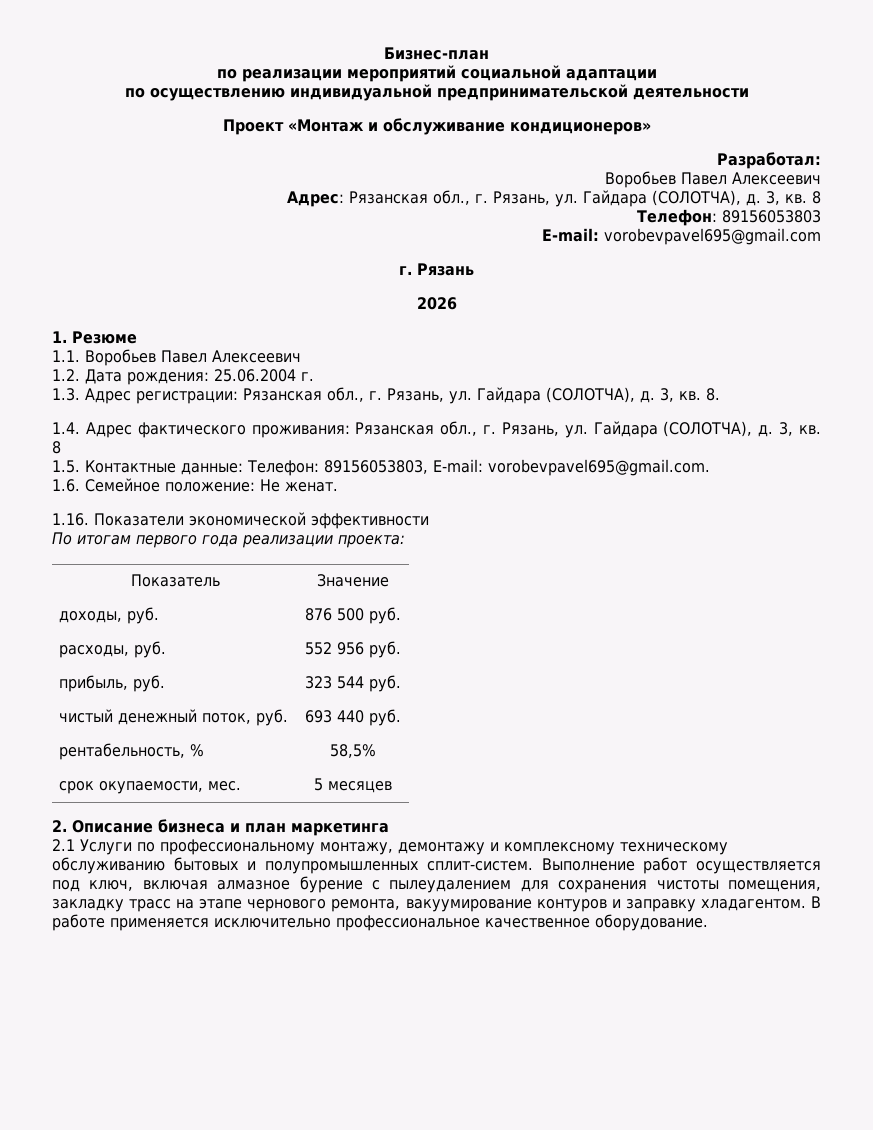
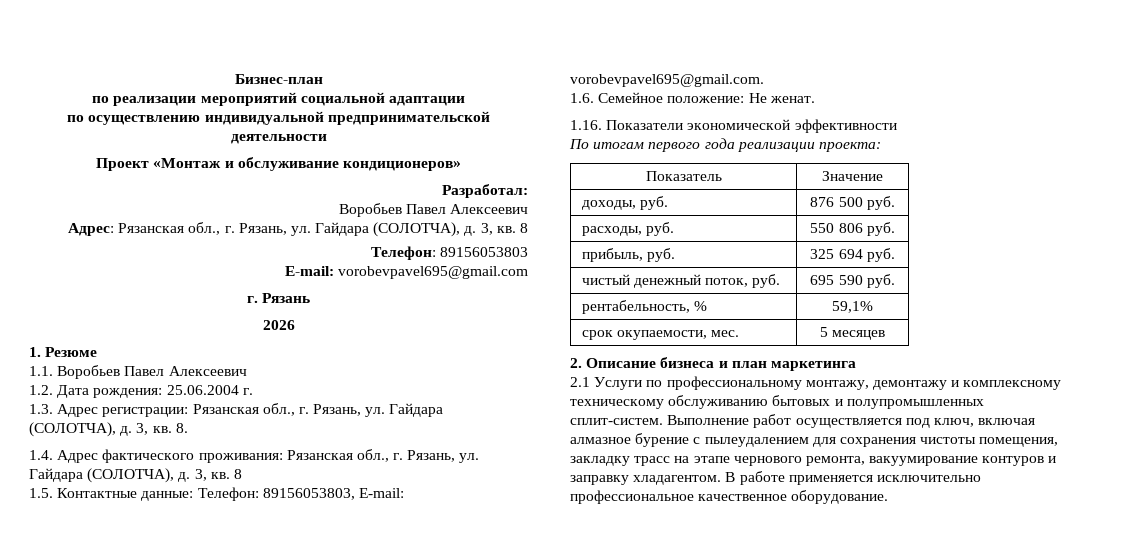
[305,642,364,655] 552 956 -> [810,223,863,233] 550 806
[305,676,364,689] 323 544 -> [810,249,863,259] 325 694
[305,710,364,723] 693 440 -> [810,275,863,285] 695 590
[330,744,376,758] 58,5% -> [832,301,873,313] 59,1%

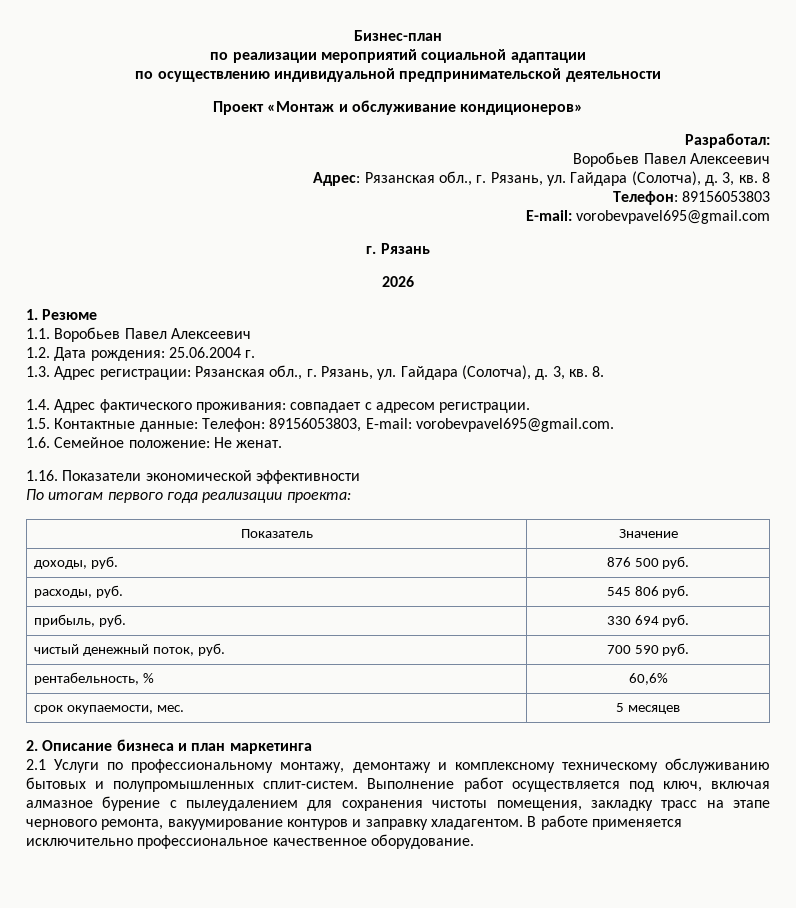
[373,222,461,237] (СОЛОТЧА), -> [631,171,701,186] (Солотча),
[29,422,116,437] (СОЛОТЧА), -> [461,365,531,380] (Солотча),
[286,449,480,463] [29,468,242,483] Рязанская обл., г. Рязань, ул. Гайдара (СОЛОТЧА), д. 3, кв. 8 -> [290,402,531,413] совпадает с адресом регистрации.
[810,223,835,233] 550 -> [606,587,631,596] 545
[810,249,835,259] 325 -> [606,616,631,625] 330
[810,275,835,285] 695 -> [606,645,631,654] 700
[832,301,873,313] 59,1% -> [628,673,668,685] 60,6%

